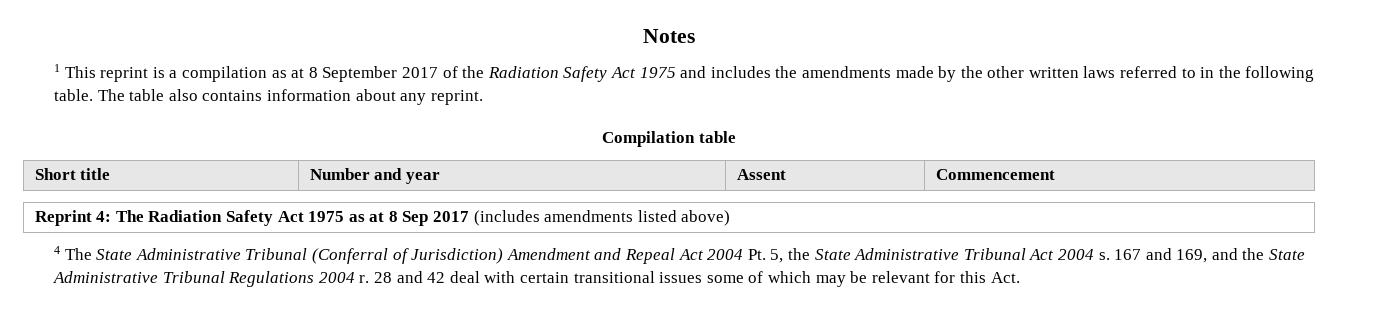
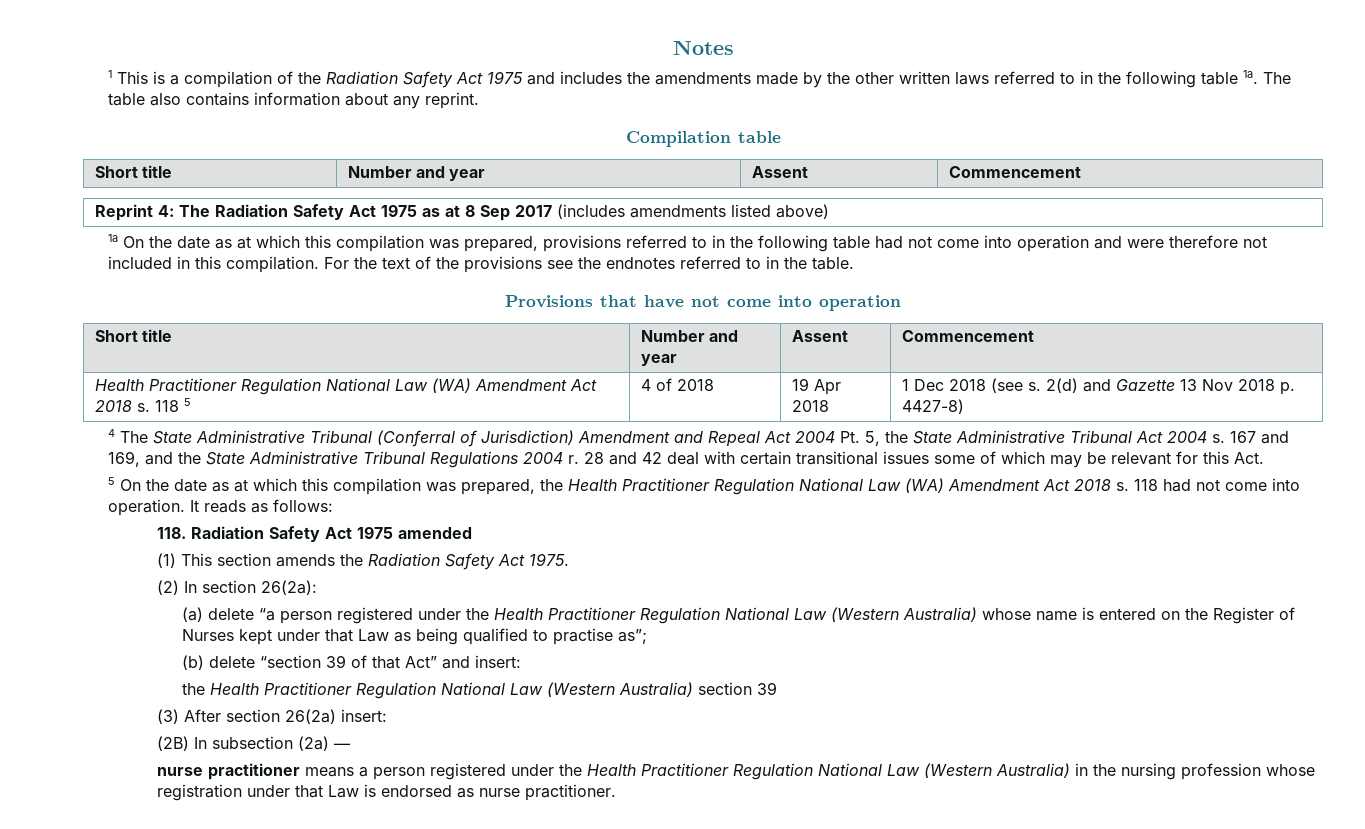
[100,67,149,82] reprint -> (148, 77) none
[271,66,439,82] as at 8 September 2017 -> (272, 79) none
[54,89,94,101] table. -> [1200,70,1258,85] table 1a.
(731, 218) none -> [107,234,1267,252] [107,256,854,273] [505,295,901,311] [94,329,173,342] [640,330,739,342] [640,354,677,366] [791,330,848,342] [901,330,1034,342] [94,378,597,395] [94,398,191,412] [640,378,714,391] [791,378,841,395] [791,400,829,412] [901,378,1295,395] [901,399,964,414] // 1a On the date as at which this compilation was prepared, provisions referred to in the following table had not come into operation and were therefore not included in this compilation. For the text of the provisions see the endnotes referred to in the table. // Provisions that have not come into operation // Short title | Number and year | Assent | Commencement // Health Practitioner Regulation National Law (WA) Amendment Act 2018 s. 118 5 | 4 of 2018 | 19 Apr 2018 | 1 Dec 2018 (see s. 2(d) and Gazette 13 Nov 2018 p. 4427-8)
(1020, 277) none -> [107,477,1300,495] [107,499,333,516] [157,526,473,542] [157,553,570,570] [157,580,318,595] [182,607,1296,624] [182,628,648,645] [182,655,522,670] [182,682,778,699] [157,709,388,724] [157,736,351,751] [157,763,1316,780] [157,784,617,801] // 5 On the date as at which this compilation was prepared, the Health Practitioner Regulation National Law (WA) Amendment Act 2018 s. 118 had not come into operation. It reads as follows: // 118. Radiation Safety Act 1975 amended // (1) This section amends the Radiation Safety Act 1975. // (2) In section 26(2a): // (a) delete “a person registered under the Health Practitioner Regulation National Law (Western Australia) whose name is entered on the Register of Nurses kept under that Law as being qualified to practise as”; // (b) delete “section 39 of that Act” and insert: // the Health Practitioner Regulation National Law (Western Australia) section 39 // (3) After section 26(2a) insert: // (2B) In subsection (2a) — // nurse practitioner means a person registered under the Health Practitioner Regulation National Law (Western Australia) in the nursing profession whose registration under that Law is endorsed as nurse practitioner.

